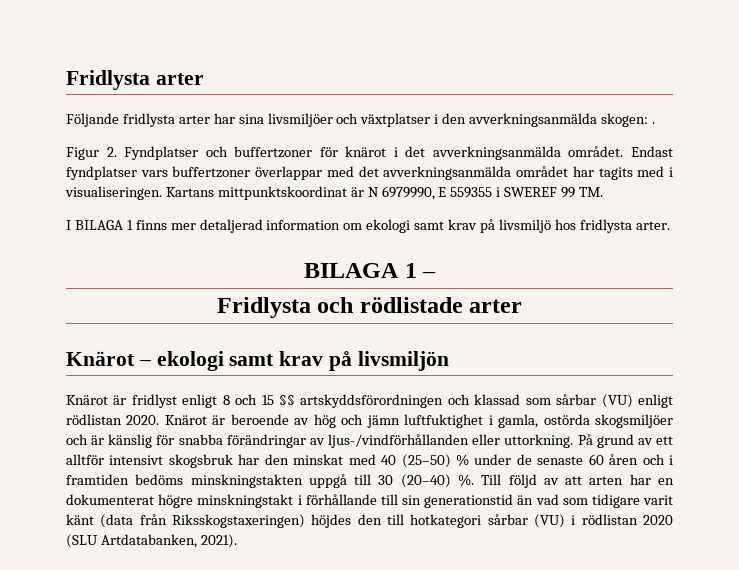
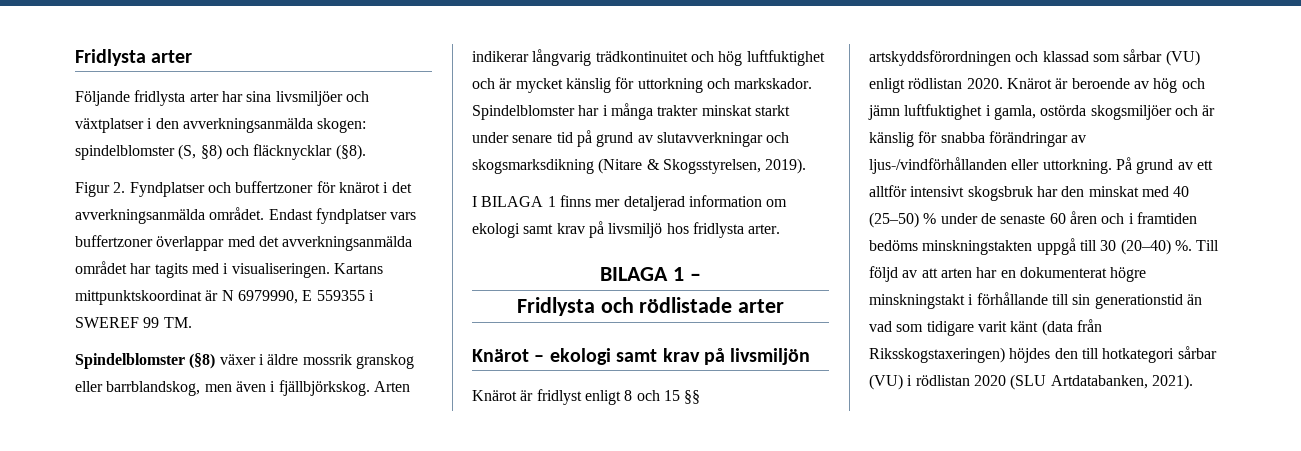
[651,122,655,124] . -> [75,144,366,160] spindelblomster (S, §8) och fläcknycklar (§8).
(604, 192) none -> [75,353,414,369] [75,380,410,396] [472,49,825,66] [472,77,813,93] [472,103,790,120] [472,130,790,147] [472,158,807,174] // Spindelblomster (§8) växer i äldre mossrik granskog eller barrblandskog, men även i fjällbjörkskog. Arten indikerar långvarig trädkontinuitet och hög luftfuktighet och är mycket känslig för uttorkning och markskador. Spindelblomster har i många trakter minskat starkt under senare tid på grund av slutavverkningar och skogsmarksdikning (Nitare & Skogsstyrelsen, 2019).

